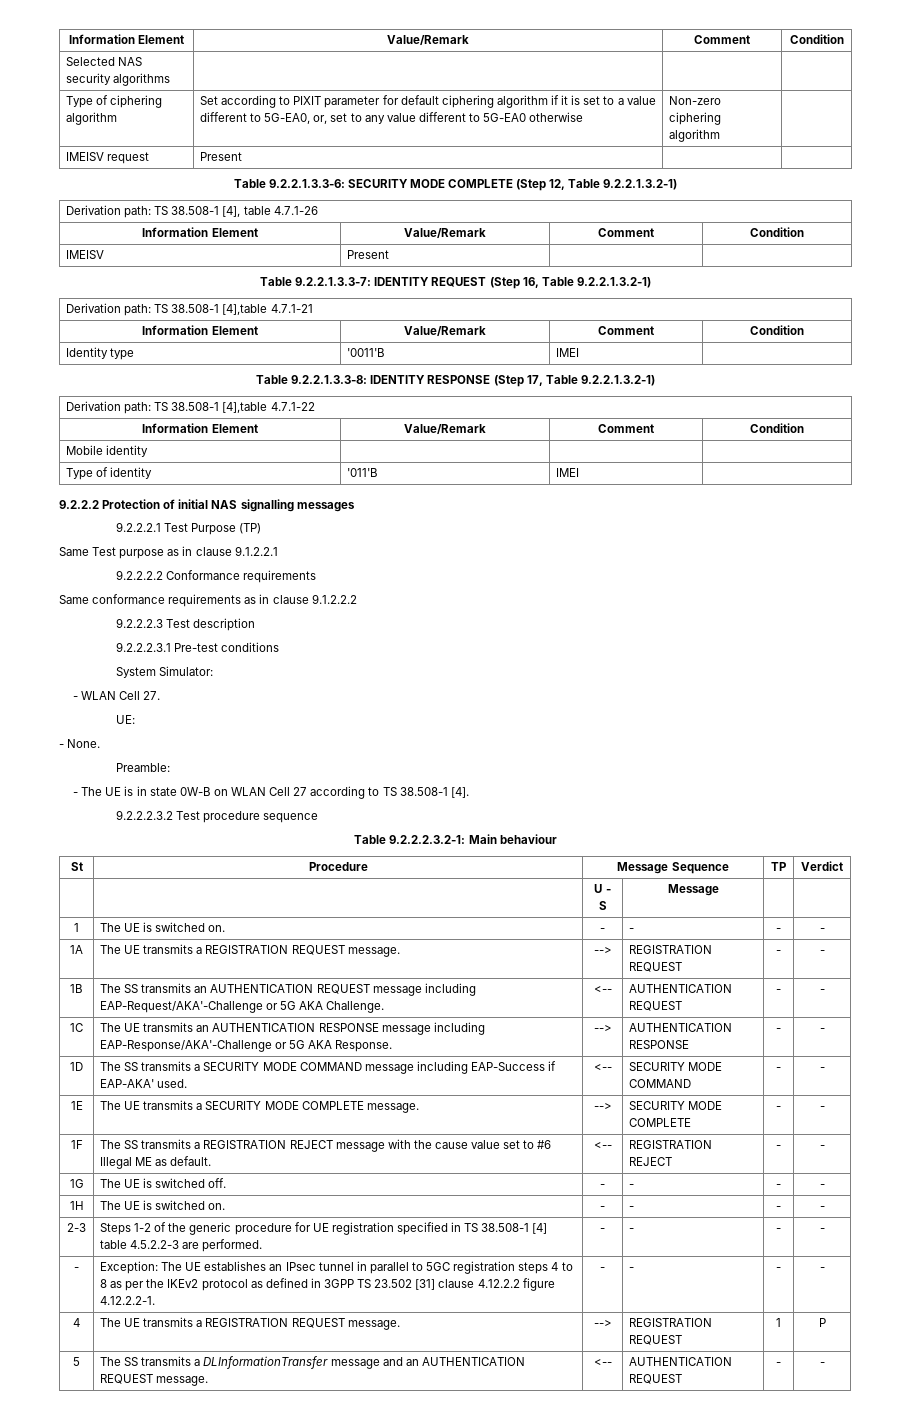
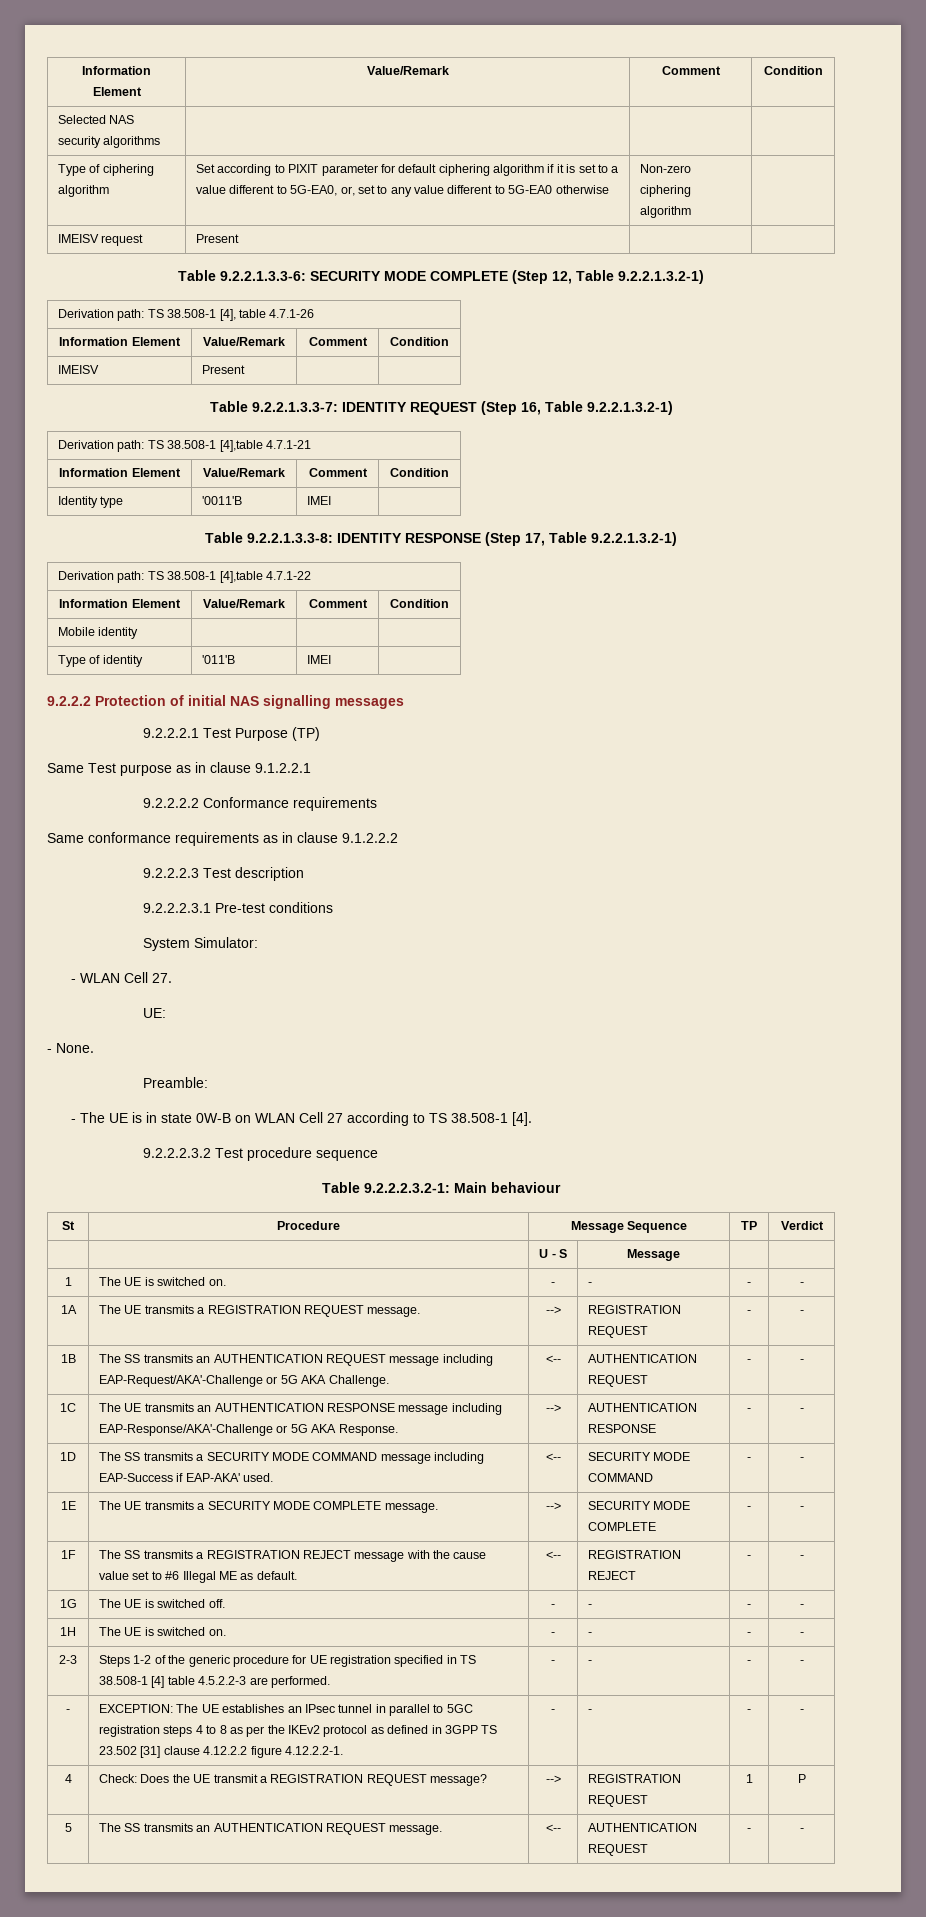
[100,1261,159,1274] Exception: -> [99,1704,174,1713] EXCEPTION:
[100,1317,400,1330] The UE transmits a REGISTRATION REQUEST message. -> [99,1774,488,1786] Check: Does the UE transmit a REGISTRATION REQUEST message?
[194,1356,403,1369] a DLInformationTransfer message and -> (193, 1827) none

